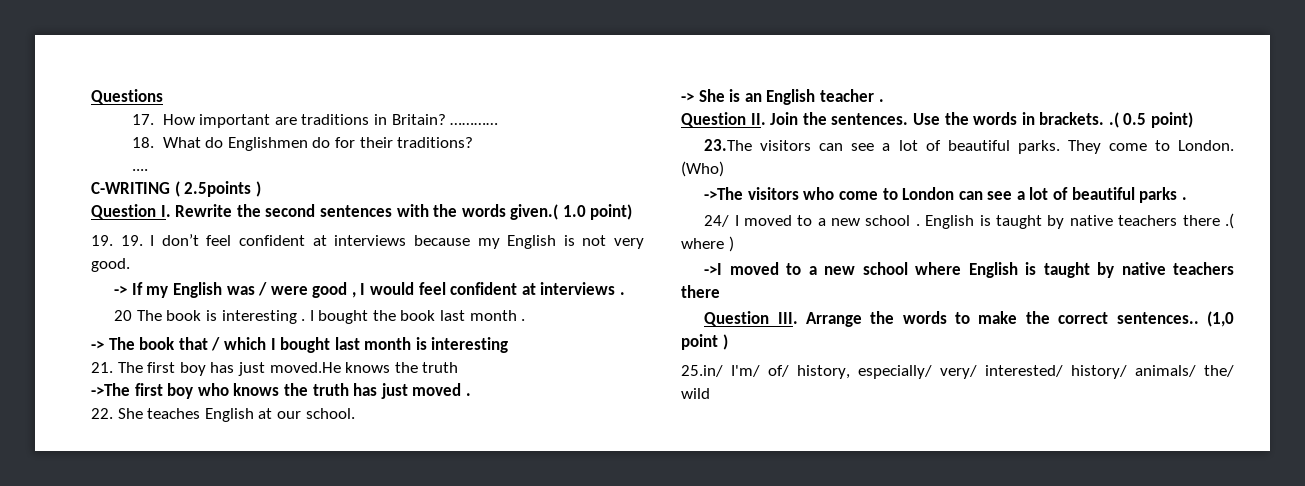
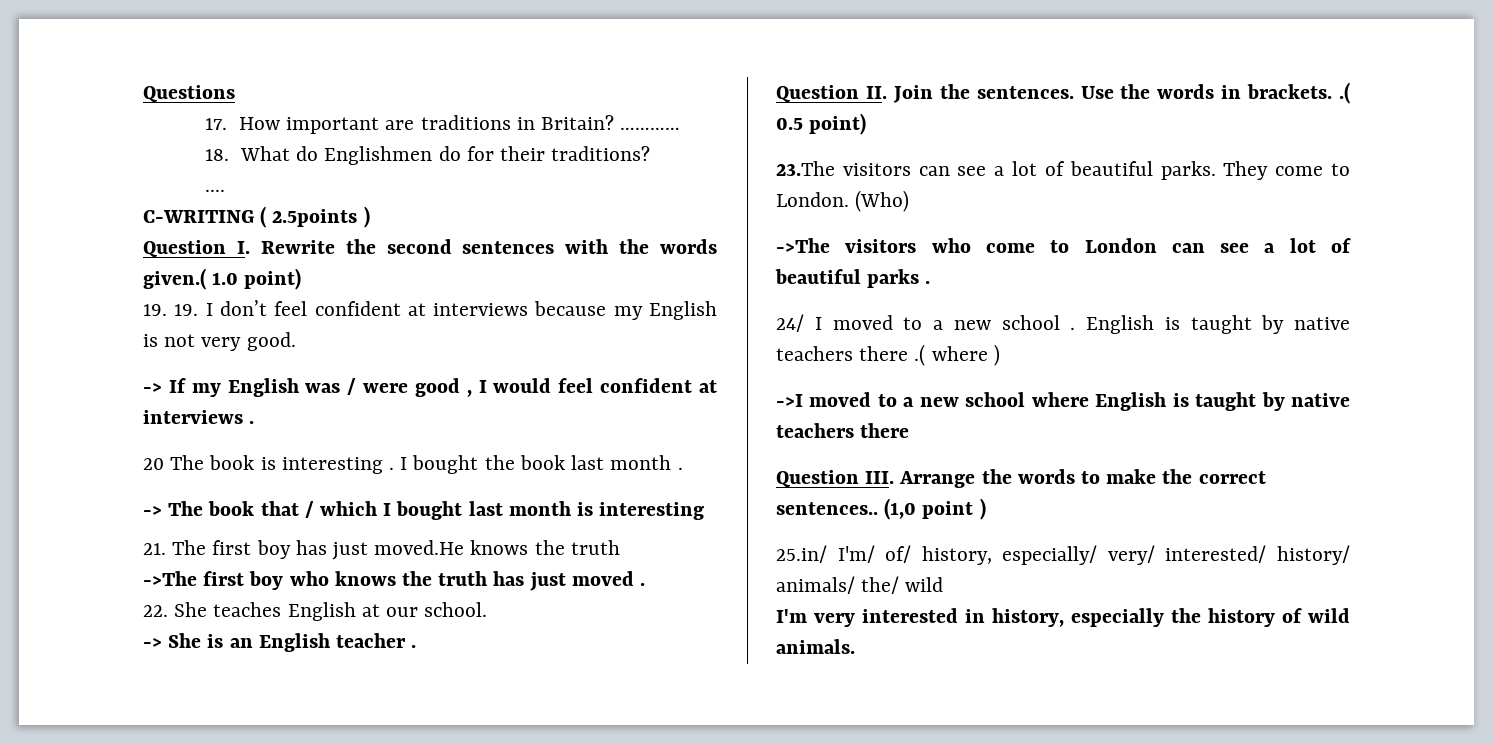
(710, 393) none -> [776,608,1350,627] [776,639,855,654] // I'm very interested in history, especially the history of wild animals.

